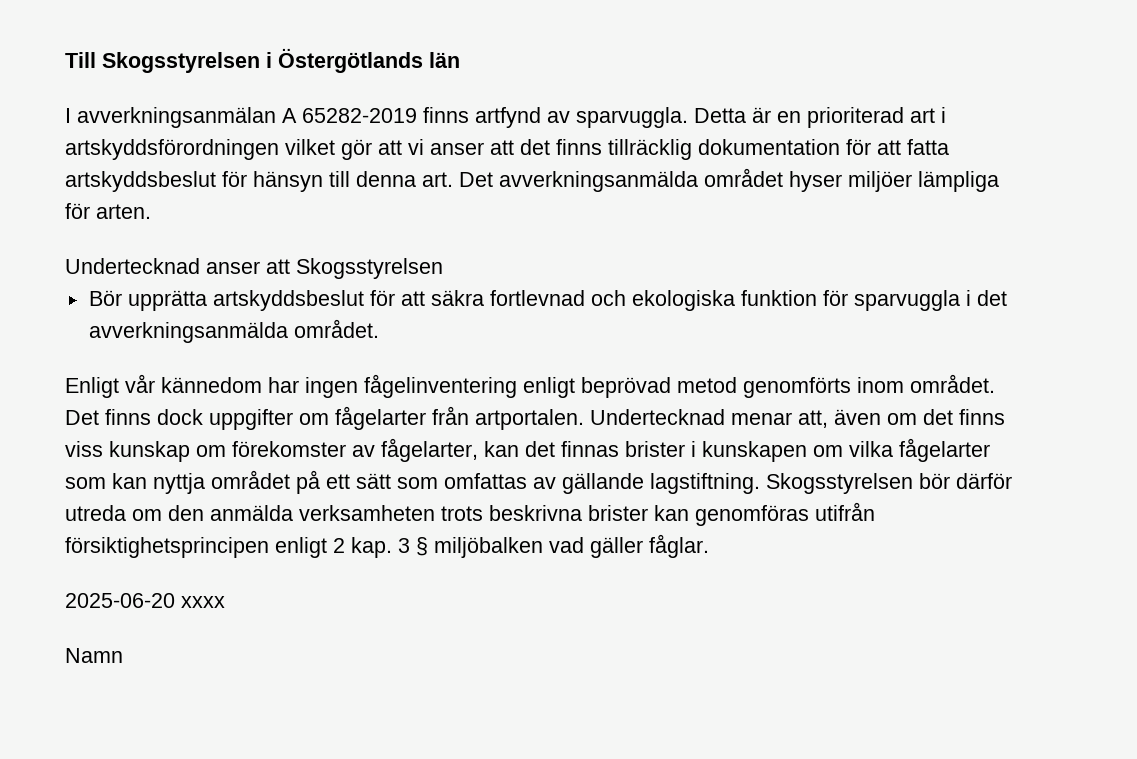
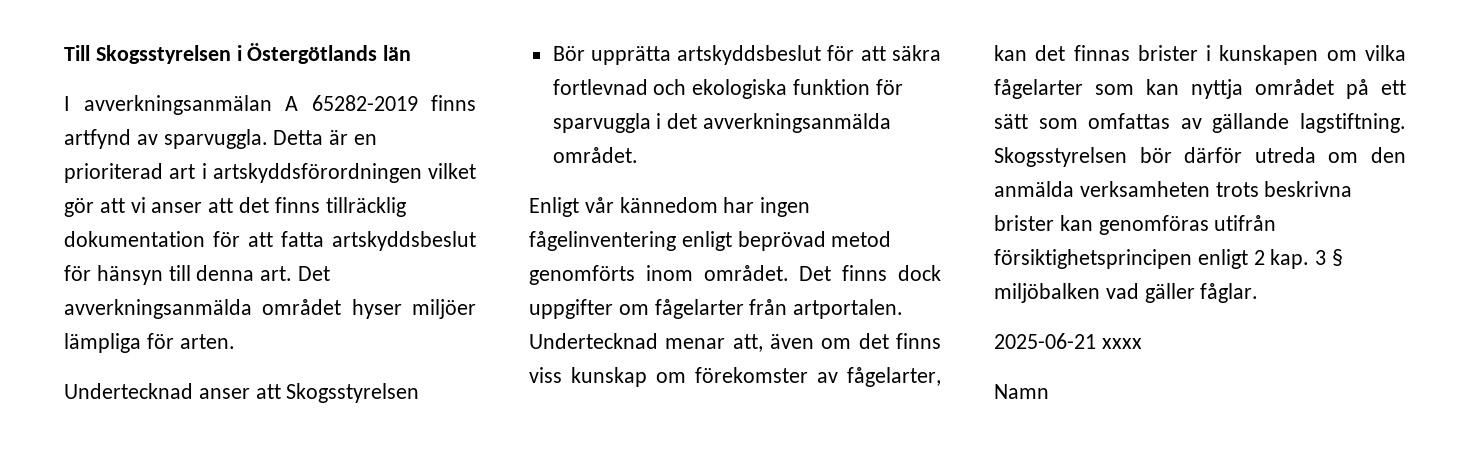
[65,593,175,608] 2025-06-20 -> [994,333,1096,349] 2025-06-21

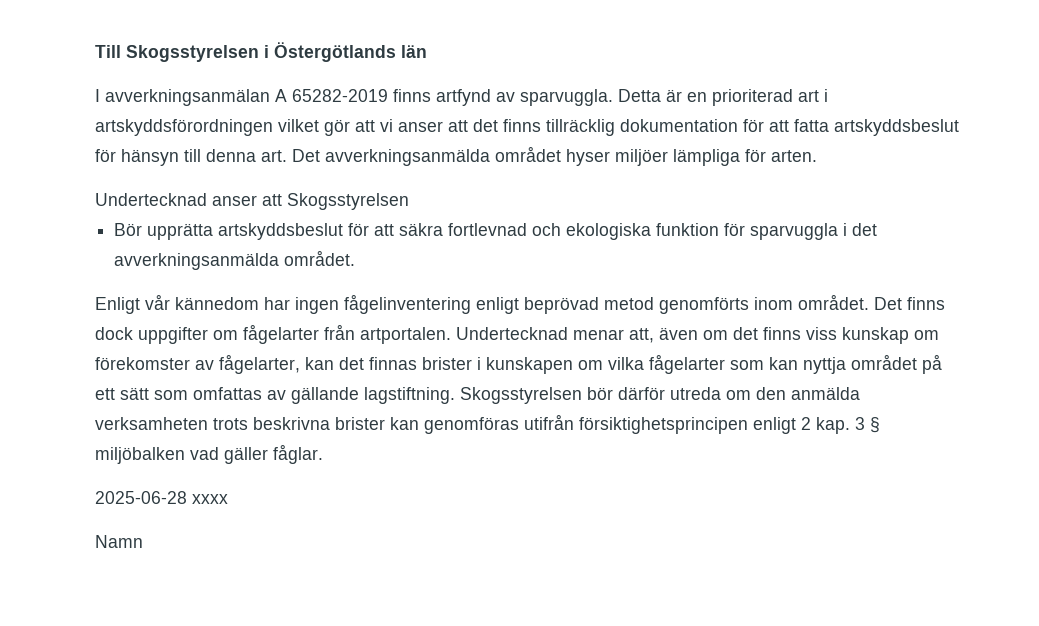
[994,333,1096,349] 2025-06-21 -> [95,491,187,504] 2025-06-28

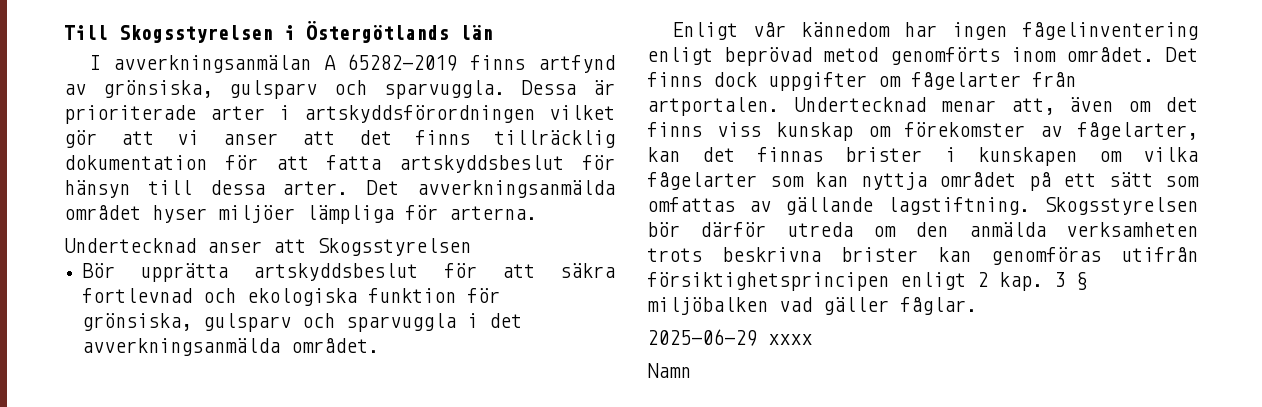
[520,89,819,106] sparvuggla. Detta är en prioriterad art -> [102,80,615,99] [64,105,265,124] grönsiska, gulsparv och sparvuggla. Dessa är prioriterade arter
[206,149,287,162] denna art. -> [209,180,349,195] dessa arter.
[771,150,817,162] arten. -> [449,206,537,220] arterna.
(746, 229) none -> [82,313,336,332] grönsiska, gulsparv och
[95,491,187,504] 2025-06-28 -> [647,329,757,346] 2025-06-29

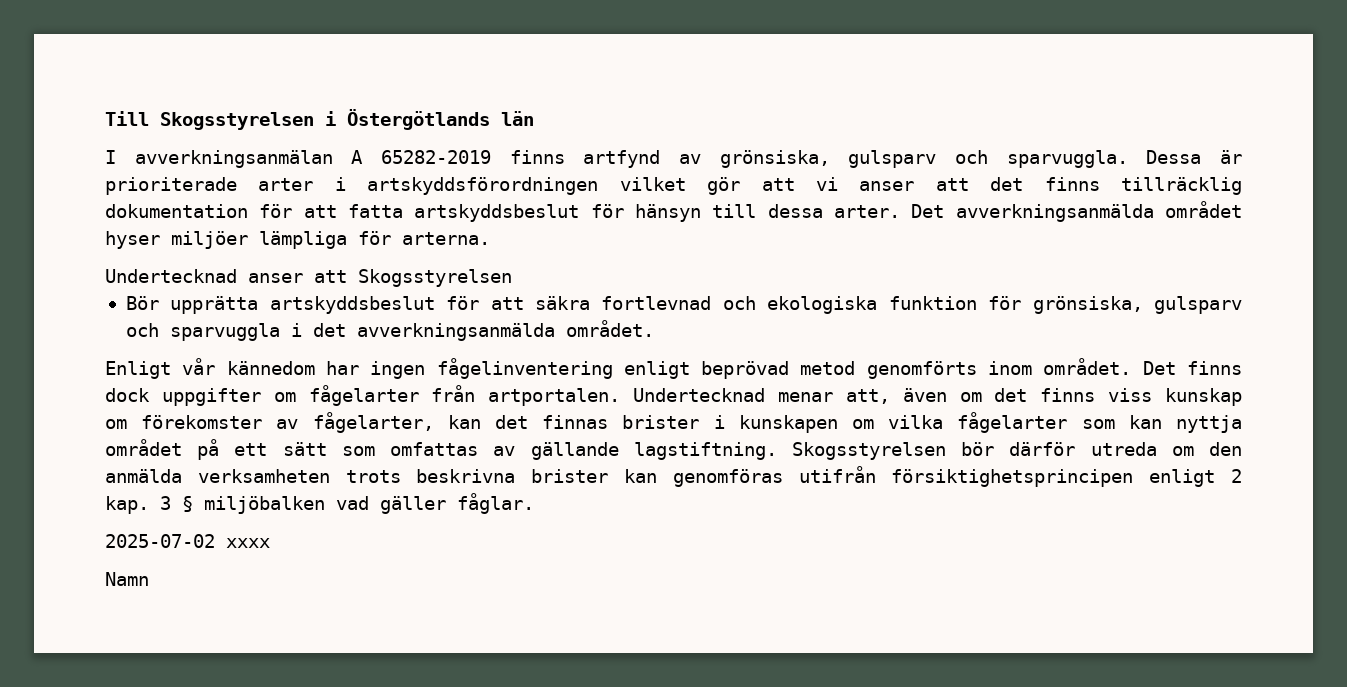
[647,329,757,346] 2025-06-29 -> [105,534,215,548] 2025-07-02

